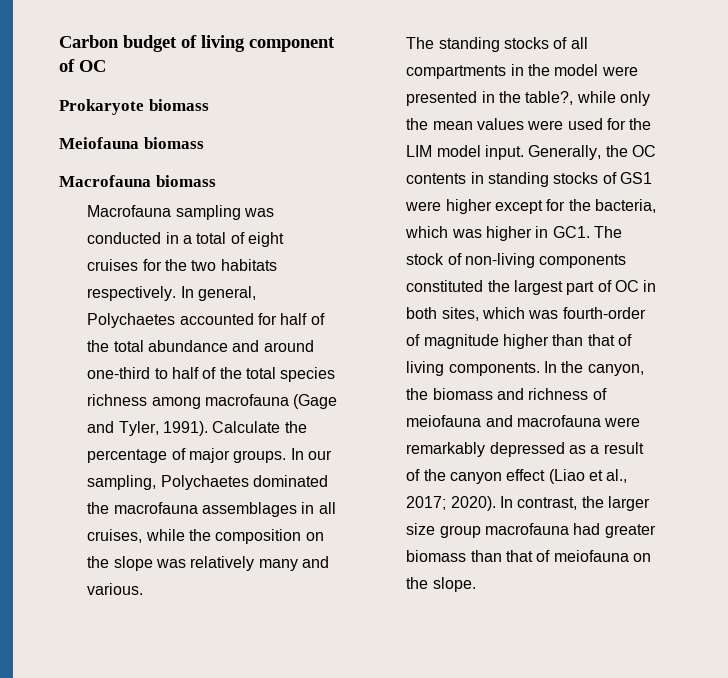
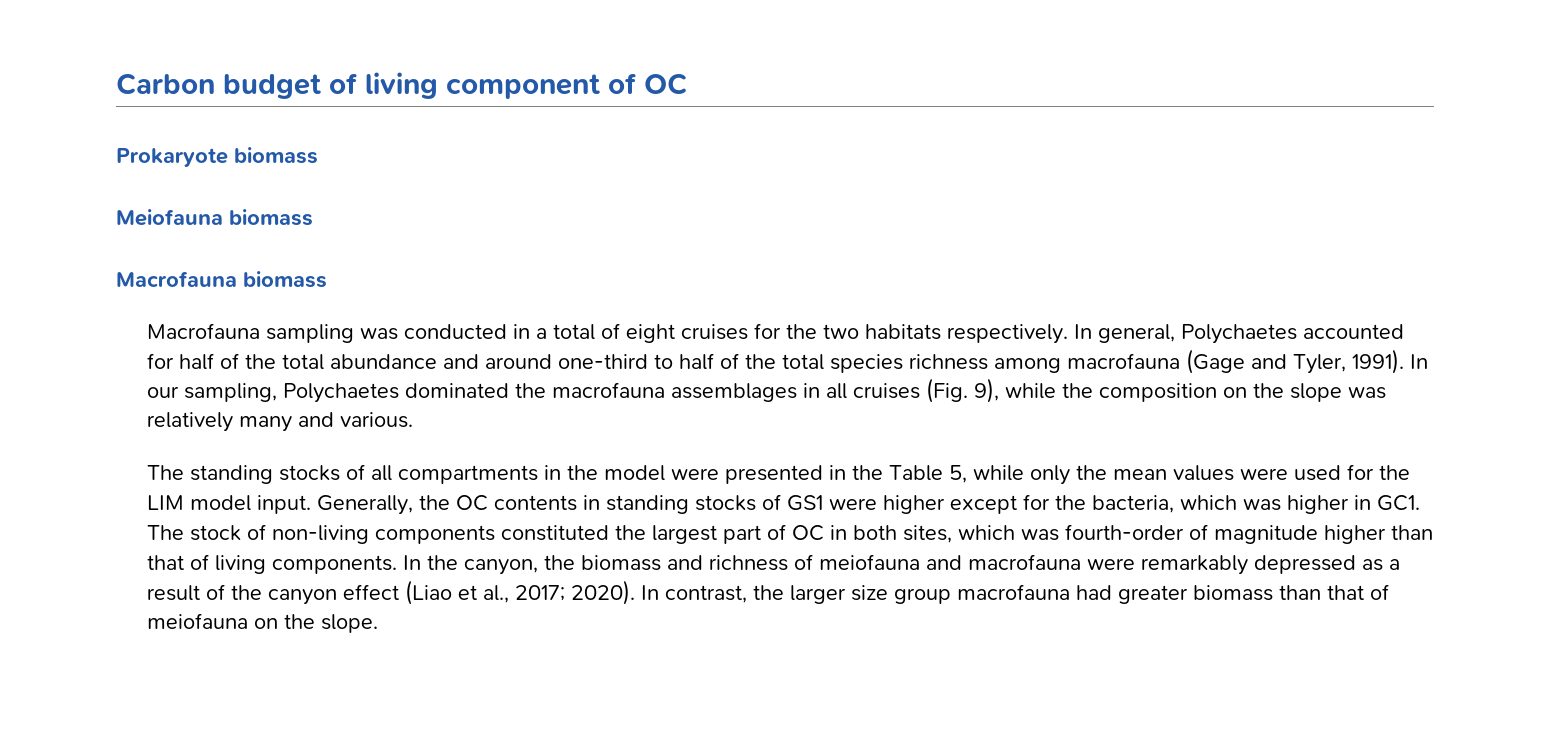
[212,421,307,433] [87,448,287,463] Calculate the percentage of major groups. -> (1404, 361) none
[87,529,143,543] cruises, -> [852,378,999,403] cruises (Fig. 9),
[525,91,574,105] table?, -> [888,465,967,483] Table 5,

